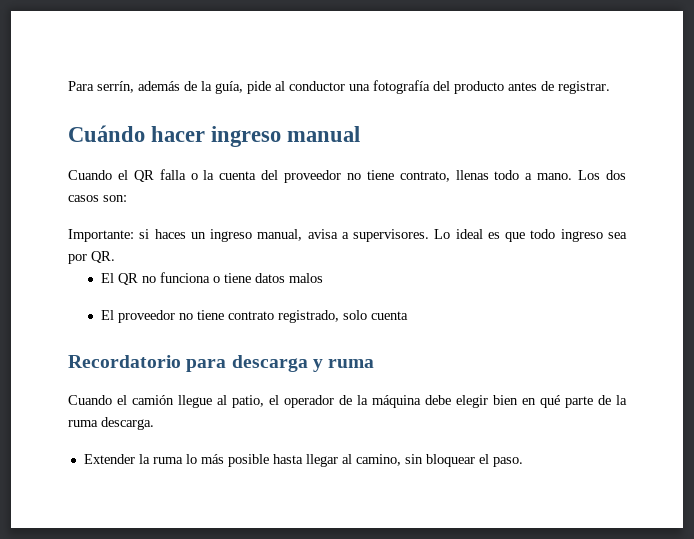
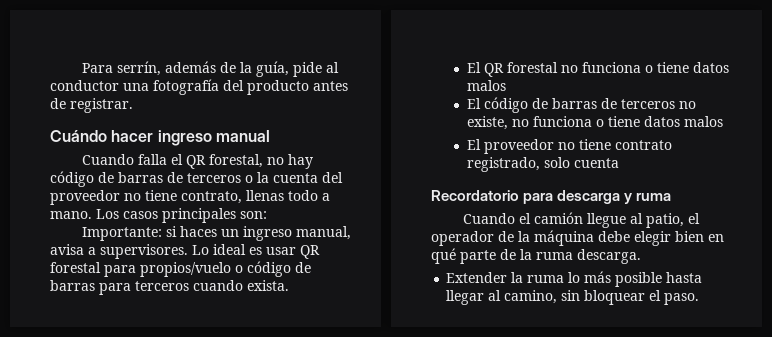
(112, 175) none -> [137,154,167,165] falla
[159,169,186,180] falla -> [208,154,313,169] [50,171,241,187] forestal, no hay código de barras de terceros
[605,170,626,180] [68,195,99,202] dos casos -> [123,208,236,223] casos principales
[505,229,627,242] [68,251,115,264] [101,273,139,285] que todo ingreso sea por QR. // El QR -> [266,245,320,259] [50,261,311,277] [50,280,289,295] [466,62,729,77] [466,80,506,91] [466,97,696,113] [466,116,508,130] usar QR forestal para propios/vuelo o código de barras para terceros cuando exista. // El QR forestal no funciona o tiene datos malos // El código de barras de terceros no existe,

